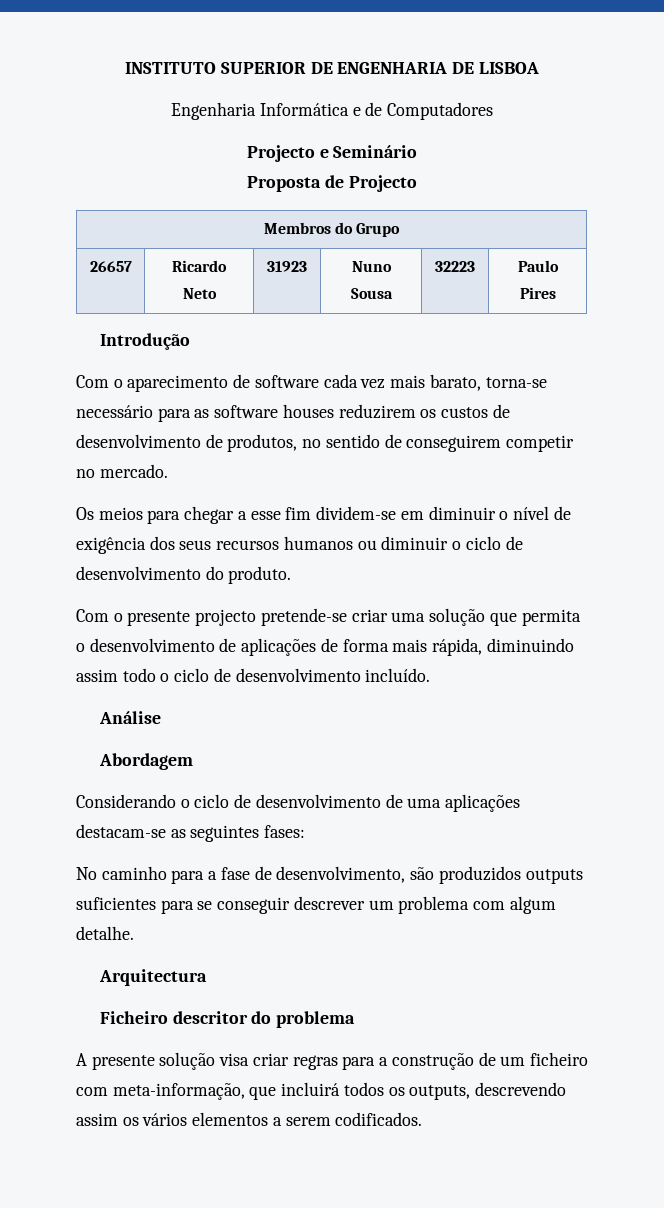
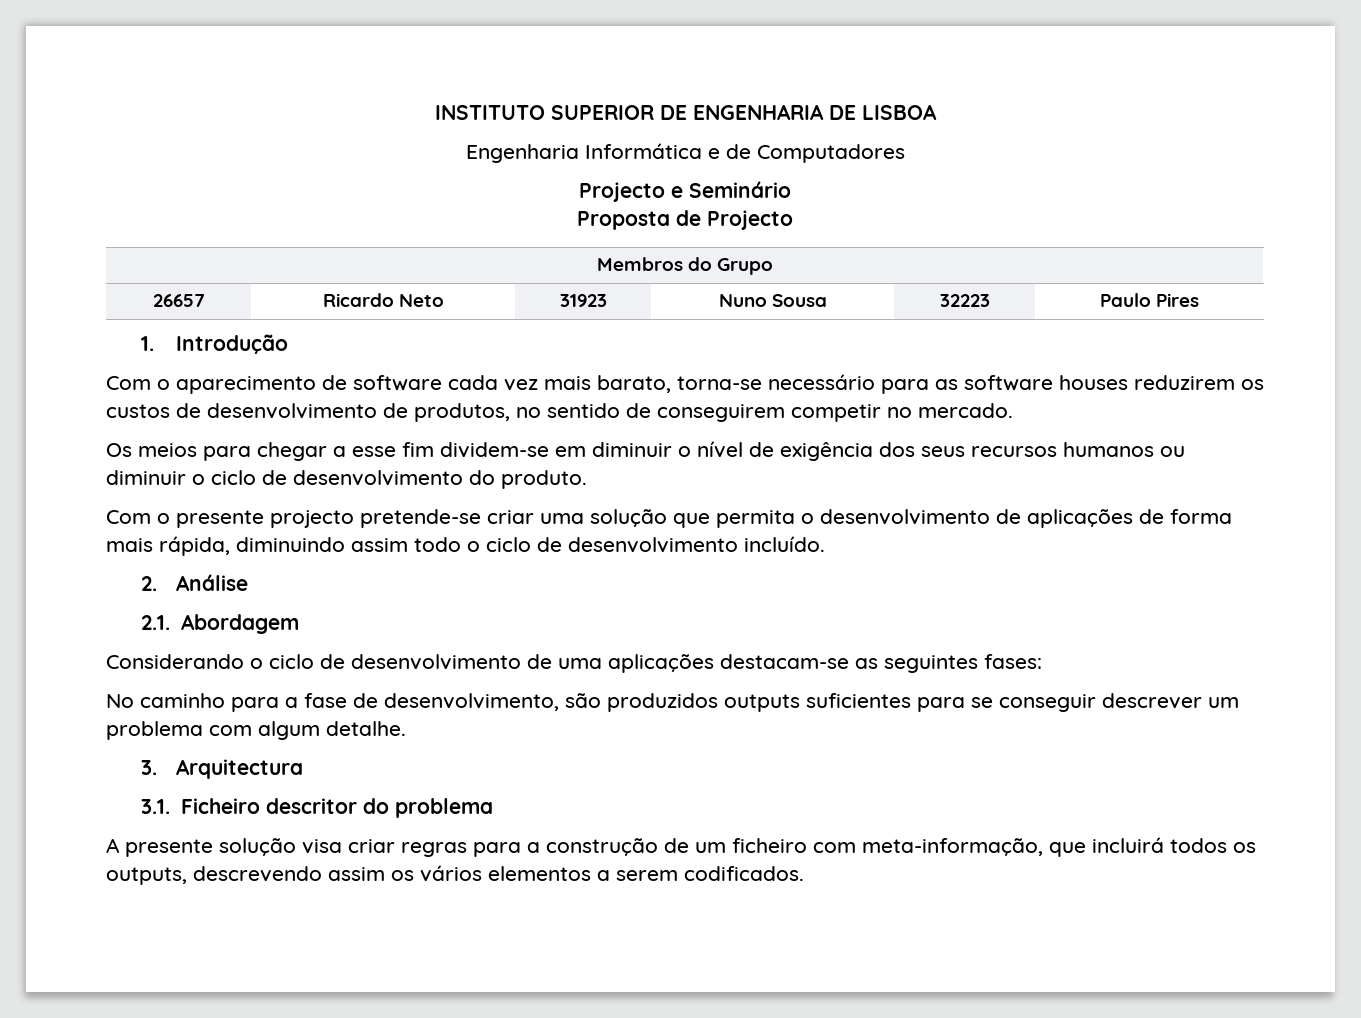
(556, 293) none -> [141,336,155,351] 1.
(431, 675) none -> [141,576,158,591] 2.
(161, 717) none -> [141,615,171,630] 2.1.
(134, 933) none -> [141,760,158,775] 3.
(207, 977) none -> [141,799,171,814] 3.1.

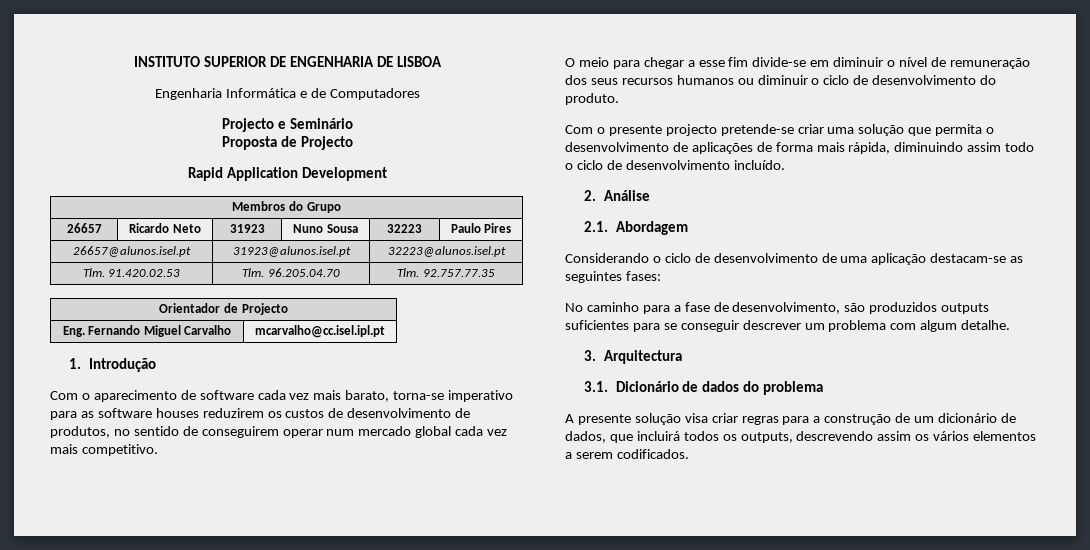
(793, 220) none -> [188,167,387,181] // Rapid Application Development
(1200, 300) none -> [73,246,191,257] [232,246,351,257] [387,246,506,257] [82,268,181,277] [242,268,340,277] [397,268,495,277] [159,303,288,315] [62,325,232,337] [255,325,385,338] // 26657@alunos.isel.pt | 31923@alunos.isel.pt | 32223@alunos.isel.pt // Tlm. 91.420.02.53 | Tlm. 96.205.04.70 | Tlm. 92.757.77.35 // Orientador de Projecto // Eng. Fernando Miguel Carvalho | mcarvalho@cc.isel.ipl.pt
[768,374,875,390] necessário -> [448,390,514,402] imperativo
[791,403,1013,422] [106,443,197,457] competir no mercado. // Os meios -> [282,426,508,438] [50,444,158,456] [565,57,609,67] operar num mercado global cada vez mais competitivo. // O meio
[440,442,549,458] dividem-se -> [752,57,807,67] divide-se
[780,442,873,461] exigência -> [949,58,1030,69] remuneração
[608,654,714,673] aplicações -> [871,253,927,265] aplicação
[180,798,357,814] Ficheiro descritor -> [615,381,740,392] Dicionário de dados
[732,838,1043,856] ficheiro com meta-informação, -> [938,413,1016,423] [565,431,606,443] dicionário de dados,

